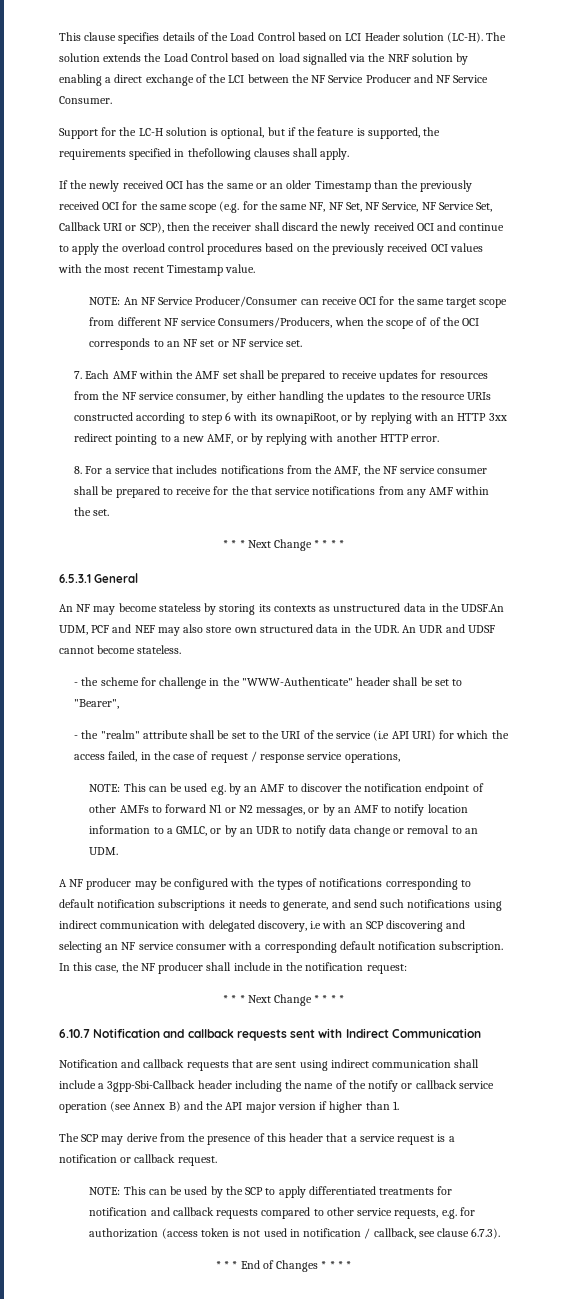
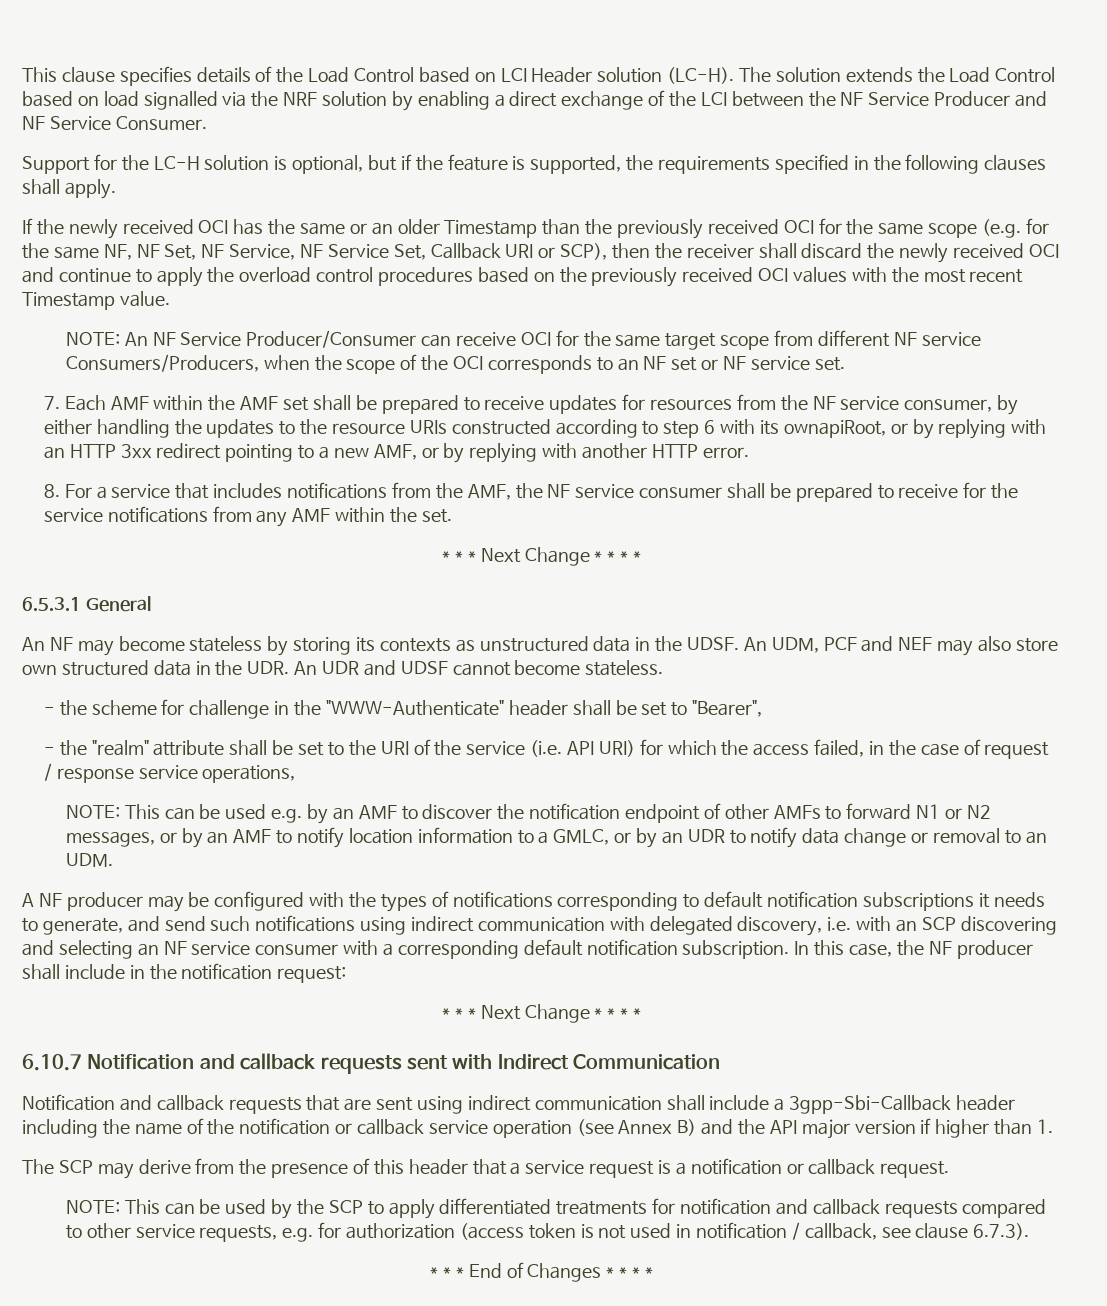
[187,148,251,160] thefollowing -> [873,154,980,174] the following
[429,317,441,326] of -> (418, 362) none
[250,486,272,495] that -> (1019, 491) none
[461,604,505,612] UDSF.An -> [687,637,767,651] UDSF. An
[373,730,390,741] (i.e -> [530,740,563,757] (i.e.
[310,921,322,929] i.e -> [827,917,852,931] i.e.
[368,1080,399,1092] notify -> [239,1118,331,1135] notification

